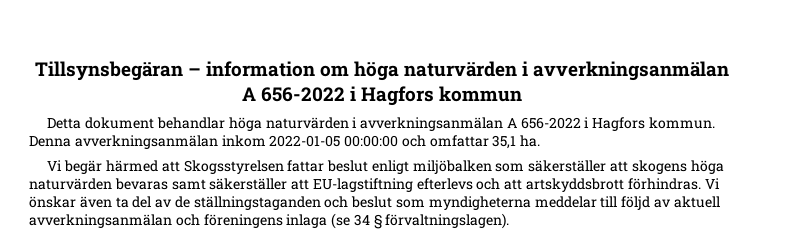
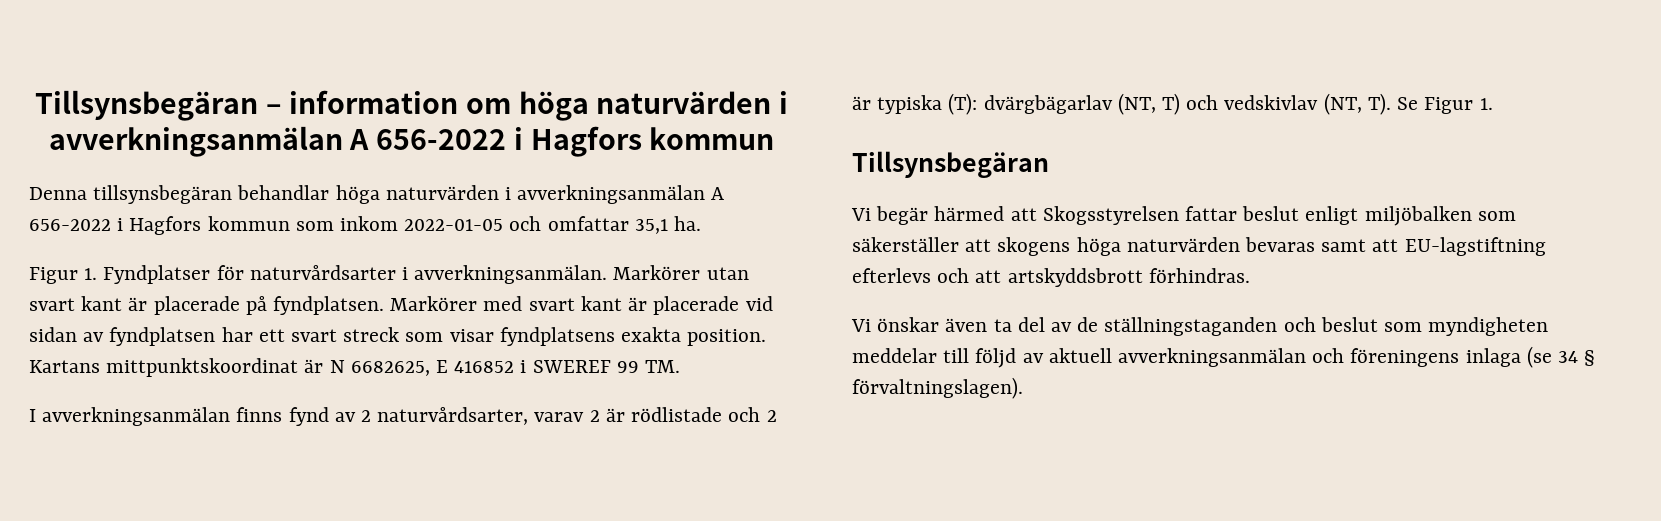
[47,117,155,129] Detta dokument -> [29,185,233,204] Denna tillsynsbegäran
[649,117,716,129] [29,135,218,149] kommun. Denna avverkningsanmälan -> [207,216,334,231] kommun som
[344,135,399,147] 00:00:00 -> (504, 225) none
(541, 141) none -> [29,265,749,284] [29,296,773,315] [29,327,767,346] [29,358,681,377] [29,407,777,426] [852,93,1493,115] [852,151,1049,178] // Figur 1. Fyndplatser för naturvårdsarter i avverkningsanmälan. Markörer utan svart kant är placerade på fyndplatsen. Markörer med svart kant är placerade vid sidan av fyndplatsen har ett svart streck som visar fyndplatsens exakta position. Kartans mittpunktskoordinat är N 6682625, E 416852 i SWEREF 99 TM. // I avverkningsanmälan finns fynd av 2 naturvårdsarter, varav 2 är rödlistade och 2 är typiska (T): dvärgbägarlav (NT, T) och vedskivlav (NT, T). Se Figur 1. // Tillsynsbegäran
[209,178,288,190] säkerställer -> (1367, 245) none
(701, 184) none -> (1250, 275) //
[428,196,531,210] myndigheterna -> [1428,317,1549,336] myndigheten

